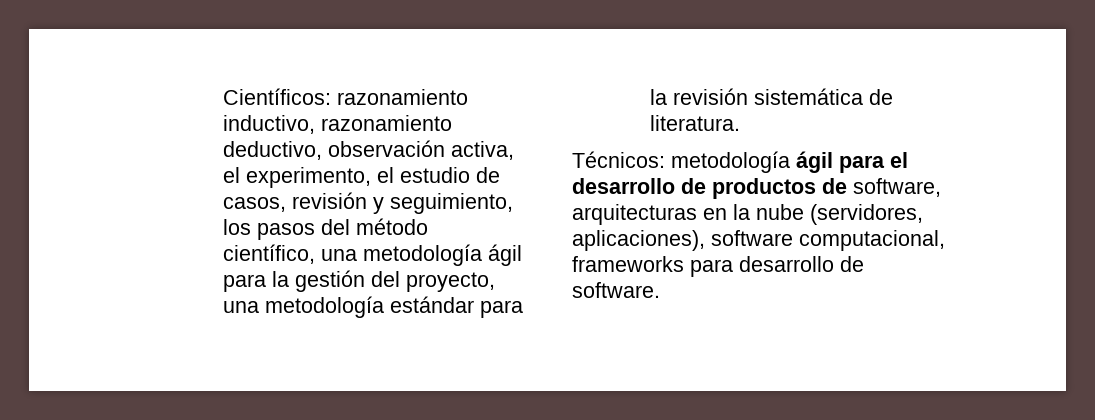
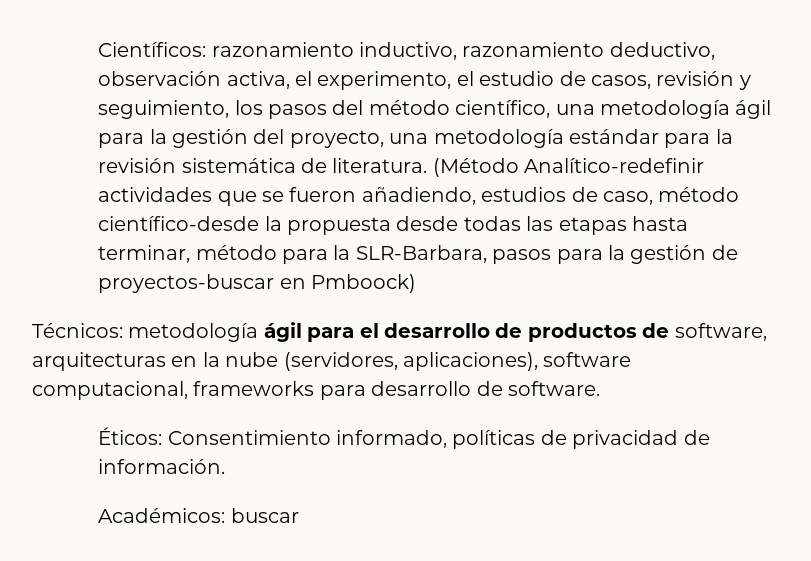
(740, 123) none -> [432,158,705,177] [98,187,740,206] [98,216,688,235] [98,245,738,264] [98,274,416,293] (Método Analítico-redefinir actividades que se fueron añadiendo, estudios de caso, método científico-desde la propuesta desde todas las etapas hasta terminar, método para la SLR-Barbara, pasos para la gestión de proyectos-buscar en Pmboock)
(660, 290) none -> [98,427,710,449] [98,459,226,474] [98,508,299,523] // Éticos: Consentimiento informado, políticas de privacidad de información. // Académicos: buscar

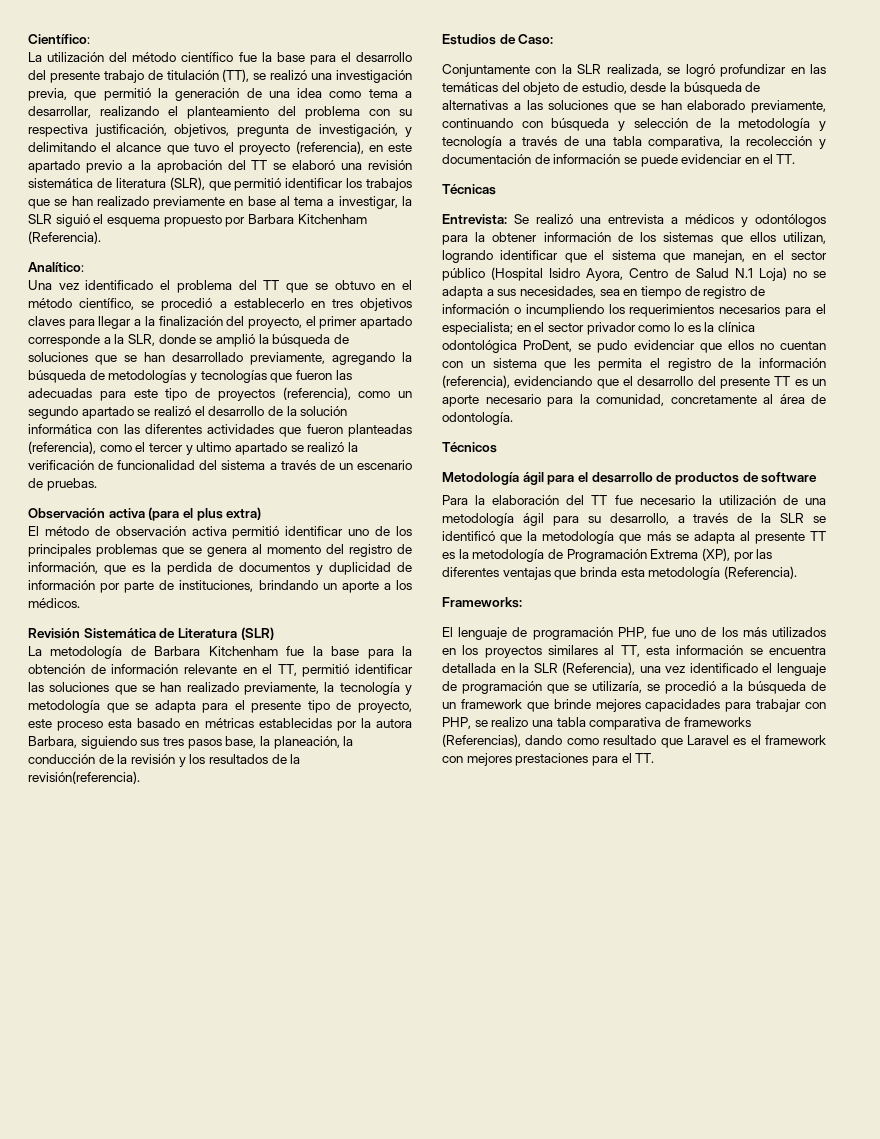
[98,42,715,60] [98,71,751,90] [98,100,772,119] [98,129,733,148] [98,158,705,177] [98,187,740,206] [98,216,688,235] [98,245,738,264] [98,274,416,293] [32,323,259,342] Científicos: razonamiento inductivo, razonamiento deductivo, observación activa, el experimento, el estudio de casos, revisión y seguimiento, los pasos del método científico, una metodología ágil para la gestión del proyecto, una metodología estándar para la revisión sistemática de literatura. (Método Analítico-redefinir actividades que se fueron añadiendo, estudios de caso, método científico-desde la propuesta desde todas las etapas hasta terminar, método para la SLR-Barbara, pasos para la gestión de proyectos-buscar en Pmboock) // Técnicos: metodología -> [28,34,90,44] [28,52,412,65] [28,69,412,83] [28,88,413,101] [28,106,412,119] [28,124,412,137] [28,141,413,155] [28,160,412,173] [28,177,412,191] [28,196,412,209] [28,214,367,227] [28,231,101,244] [28,262,84,272] [28,280,413,293] [28,298,412,311] [28,316,412,329] [28,334,349,347] [28,352,412,365] [28,370,352,383] [28,387,412,401] [28,406,348,419] [28,424,412,437] [28,441,358,455] [28,460,412,470] [28,478,97,491] [28,507,262,521] [28,526,413,539] [28,544,412,557] [28,562,412,575] [28,580,412,593] [28,598,80,608] [28,627,274,640] [28,646,413,659] [28,664,413,677] [28,682,412,695] [28,700,412,713] [28,718,412,731] [28,736,354,749] [28,754,301,767] [28,771,140,784] [442,34,554,45] [442,64,827,77] [442,82,761,95] [442,100,826,113] [442,118,826,131] [442,136,826,149] [442,154,796,167] [442,184,496,195] [442,214,826,227] [442,232,826,245] [442,250,828,263] [442,267,826,281] [442,286,765,299] [442,304,826,317] [442,322,755,335] [442,340,826,353] [442,358,826,371] [442,375,826,389] [442,394,826,407] [442,412,513,425] [442,442,497,453] [442,472,519,485] Científico: // La utilización del método científico fue la base para el desarrollo del presente trabajo de titulación (TT), se realizó una investigación previa, que permitió la generación de una idea como tema a desarrollar, realizando el planteamiento del problema con su respectiva justificación, objetivos, pregunta de investigación, y delimitando el alcance que tuvo el proyecto (referencia), en este apartado previo a la aprobación del TT se elaboró una revisión sistemática de literatura (SLR), que permitió identificar los trabajos que se han realizado previamente en base al tema a investigar, la SLR siguió el esquema propuesto por Barbara Kitchenham (Referencia). // Analítico: // Una vez identificado el problema del TT que se obtuvo en el método científico, se procedió a establecerlo en tres objetivos claves para llegar a la finalización del proyecto, el primer apartado corresponde a la SLR, donde se amplió la búsqueda de soluciones que se han desarrollado previamente, agregando la búsqueda de metodologías y tecnologías que fueron las adecuadas para este tipo de proyectos (referencia), como un segundo apartado se realizó el desarrollo de la solución informática con las diferentes actividades que fueron planteadas (referencia), como el tercer y ultimo apartado se realizó la verificación de funcionalidad del sistema a través de un escenario de pruebas. // Observación activa (para el plus extra) // El método de observación activa permitió identificar uno de los principales problemas que se genera al momento del registro de información, que es la perdida de documentos y duplicidad de información por parte de instituciones, brindando un aporte a los médicos. // Revisión Sistemática de Literatura (SLR) // La metodología de Barbara Kitchenham fue la base para la obtención de información relevante en el TT, permitió identificar las soluciones que se han realizado previamente, la tecnología y metodología que se adapta para el presente tipo de proyecto, este proceso esta basado en métricas establecidas por la autora Barbara, siguiendo sus tres pasos base, la planeación, la conducción de la revisión y los resultados de la revisión(referencia). // Estudios de Caso: // Conjuntamente con la SLR realizada, se logró profundizar en las temáticas del objeto de estudio, desde la búsqueda de alternativas a las soluciones que se han elaborado previamente, continuando con búsqueda y selección de la metodología y tecnología a través de una tabla comparativa, la recolección y documentación de información se puede evidenciar en el TT. // Técnicas // Entrevista: Se realizó una entrevista a médicos y odontólogos para la obtener información de los sistemas que ellos utilizan, logrando identificar que el sistema que manejan, en el sector público (Hospital Isidro Ayora, Centro de Salud N.1 Loja) no se adapta a sus necesidades, sea en tiempo de registro de información o incumpliendo los requerimientos necesarios para el especialista; en el sector privador como lo es la clínica odontológica ProDent, se pudo evidenciar que ellos no cuentan con un sistema que les permita el registro de la información (referencia), evidenciando que el desarrollo del presente TT es un aporte necesario para la comunidad, concretamente al área de odontología. // Técnicos // Metodología
[674,323,767,341] [32,352,632,371] [32,381,600,400] [98,427,710,449] [98,459,226,474] [98,508,299,523] software, arquitecturas en la nube (servidores, aplicaciones), software computacional, frameworks para desarrollo de software. // Éticos: Consentimiento informado, políticas de privacidad de información. // Académicos: buscar -> [761,472,818,483] [442,495,826,505] [442,513,826,526] [442,531,826,544] [442,548,773,562] [442,566,797,580] [442,597,522,608] [442,627,826,640] [442,645,826,658] [442,662,826,676] [442,681,826,694] [442,699,826,712] [442,717,751,730] [442,734,826,748] [442,753,655,766] software // Para la elaboración del TT fue necesario la utilización de una metodología ágil para su desarrollo, a través de la SLR se identificó que la metodología que más se adapta al presente TT es la metodología de Programación Extrema (XP), por las diferentes ventajas que brinda esta metodología (Referencia). // Frameworks: // El lenguaje de programación PHP, fue uno de los más utilizados en los proyectos similares al TT, esta información se encuentra detallada en la SLR (Referencia), una vez identificado el lenguaje de programación que se utilizaría, se procedió a la búsqueda de un framework que brinde mejores capacidades para trabajar con PHP, se realizo una tabla comparativa de frameworks (Referencias), dando como resultado que Laravel es el framework con mejores prestaciones para el TT.

